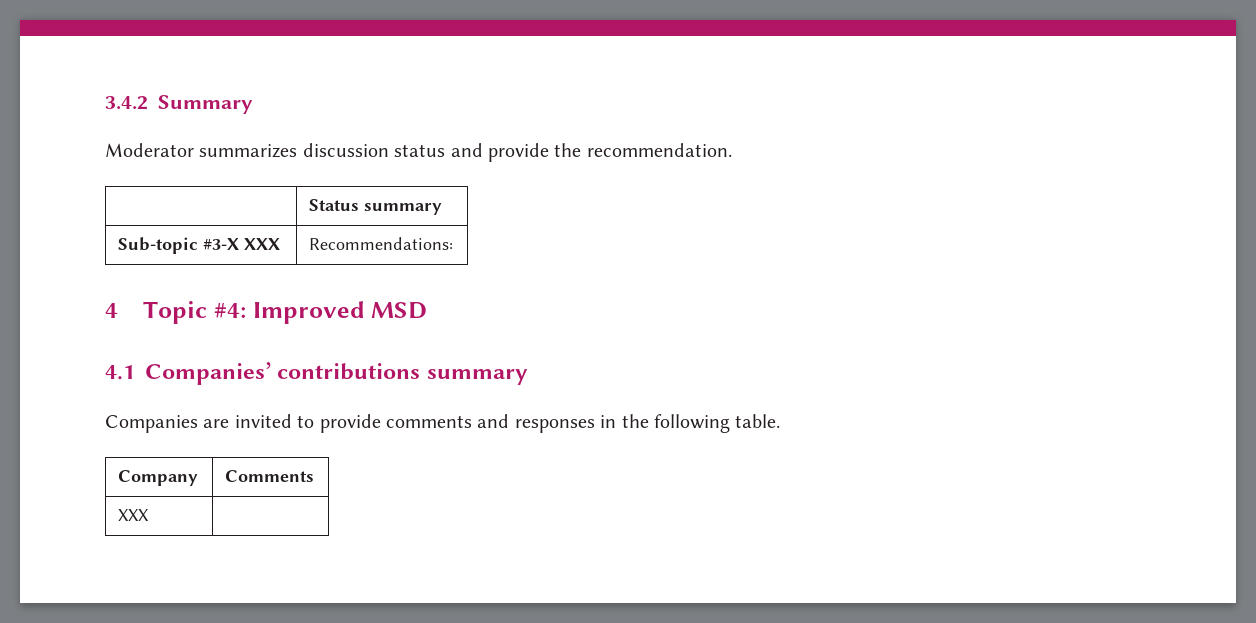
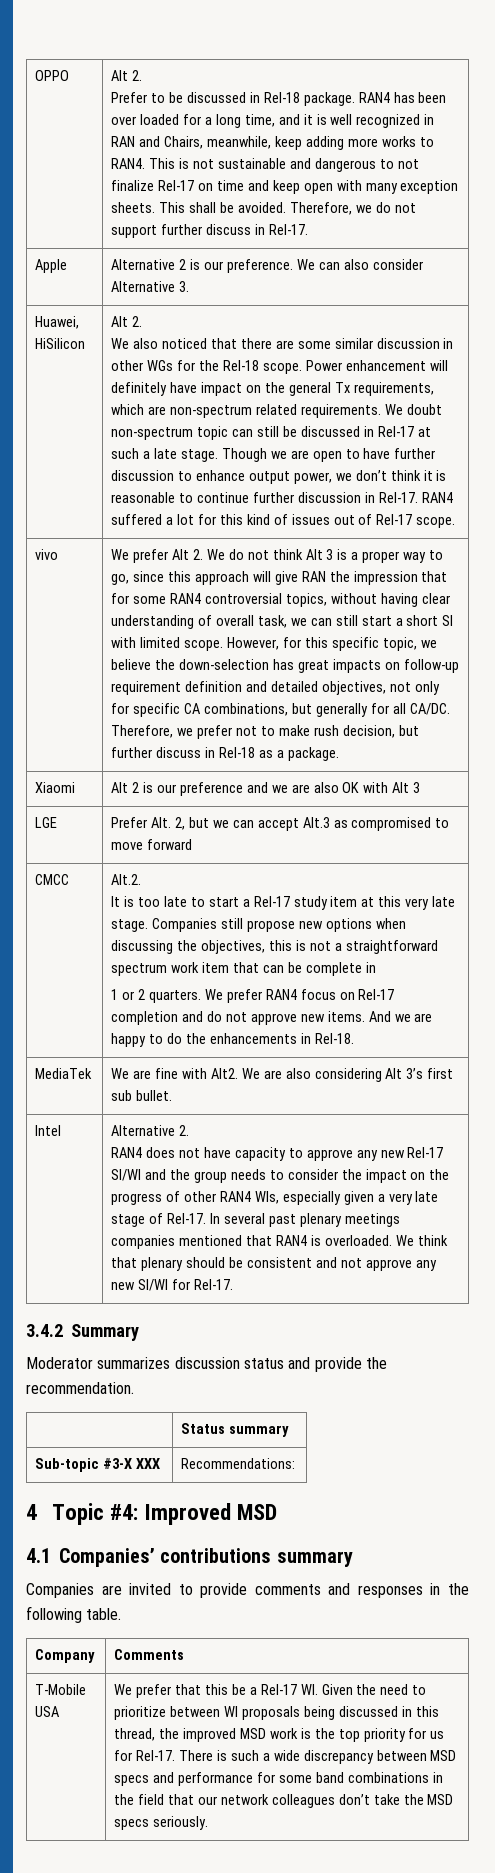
(105, 103) none -> [35,70,70,81] [111,70,143,81] [111,92,447,106] [111,114,435,128] [111,136,434,150] [111,158,419,172] [111,180,459,194] [111,202,416,215] [111,224,308,238] [35,259,68,273] [111,259,423,273] [111,281,190,292] [35,316,80,329] [35,338,86,349] [111,316,143,327] [111,338,454,349] [111,360,448,374] [111,382,434,396] [111,404,442,418] [111,426,431,440] [111,448,436,462] [111,470,447,484] [111,492,453,503] [111,514,456,528] [35,549,59,560] [111,549,444,563] [111,571,448,585] [111,593,450,607] [111,615,454,629] [111,637,437,651] [111,659,459,673] [111,681,440,695] [111,703,450,717] [111,725,419,739] [111,747,339,761] [35,782,76,793] [111,782,421,796] [35,817,58,828] [111,817,450,831] [111,839,193,850] [35,874,70,885] [111,874,142,885] [111,896,456,910] [111,918,406,932] [111,940,438,954] [111,962,376,976] [111,989,395,1003] [111,1011,433,1025] [111,1033,354,1047] [35,1068,93,1079] [111,1068,454,1082] [111,1090,173,1101] [35,1125,62,1136] [111,1125,190,1136] [111,1147,444,1161] [111,1169,450,1183] [111,1191,439,1205] [111,1213,400,1227] [111,1235,448,1249] [111,1257,437,1271] [111,1279,233,1291] OPPO | Alt 2. // Prefer to be discussed in Rel-18 package. RAN4 has been over loaded for a long time, and it is well recognized in RAN and Chairs, meanwhile, keep adding more works to RAN4. This is not sustainable and dangerous to not finalize Rel-17 on time and keep open with many exception sheets. This shall be avoided. Therefore, we do not support further discuss in Rel-17. // Apple | Alternative 2 is our preference. We can also consider Alternative 3. // Huawei, HiSilicon | Alt 2. // We also noticed that there are some similar discussion in other WGs for the Rel-18 scope. Power enhancement will definitely have impact on the general Tx requirements, which are non-spectrum related requirements. We doubt non-spectrum topic can still be discussed in Rel-17 at such a late stage. Though we are open to have further discussion to enhance output power, we don’t think it is reasonable to continue further discussion in Rel-17. RAN4 suffered a lot for this kind of issues out of Rel-17 scope. // vivo | We prefer Alt 2. We do not think Alt 3 is a proper way to go, since this approach will give RAN the impression that for some RAN4 controversial topics, without having clear understanding of overall task, we can still start a short SI with limited scope. However, for this specific topic, we believe the down-selection has great impacts on follow-up requirement definition and detailed objectives, not only for specific CA combinations, but generally for all CA/DC. Therefore, we prefer not to make rush decision, but further discuss in Rel-18 as a package. // Xiaomi | Alt 2 is our preference and we are also OK with Alt 3 // LGE | Prefer Alt. 2, but we can accept Alt.3 as compromised to move forward // CMCC | Alt.2. // It is too late to start a Rel-17 study item at this very late stage. Companies still propose new options when discussing the objectives, this is not a straightforward spectrum work item that can be complete in // 1 or 2 quarters. We prefer RAN4 focus on Rel-17 completion and do not approve new items. And we are happy to do the enhancements in Rel-18. // MediaTek | We are fine with Alt2. We are also considering Alt 3’s first sub bullet. // Intel | Alternative 2. // RAN4 does not have capacity to approve any new Rel-17 SI/WI and the group needs to consider the impact on the progress of other RAN4 WIs, especially given a very late stage of Rel-17. In several past plenary meetings companies mentioned that RAN4 is overloaded. We think that plenary should be consistent and not approve any new SI/WI for Rel-17. //
[118,509,150,521] XXX | -> [35,1684,87,1695] [35,1706,61,1717] [114,1684,427,1698] [114,1706,439,1720] [114,1728,445,1742] [114,1750,457,1764] [114,1772,443,1786] [114,1794,454,1808] [114,1816,209,1830] T-Mobile USA | We prefer that this be a Rel-17 WI. Given the need to prioritize between WI proposals being discussed in this thread, the improved MSD work is the top priority for us for Rel-17. There is such a wide discrepancy between MSD specs and performance for some band combinations in the field that our network colleagues don’t take the MSD specs seriously.

